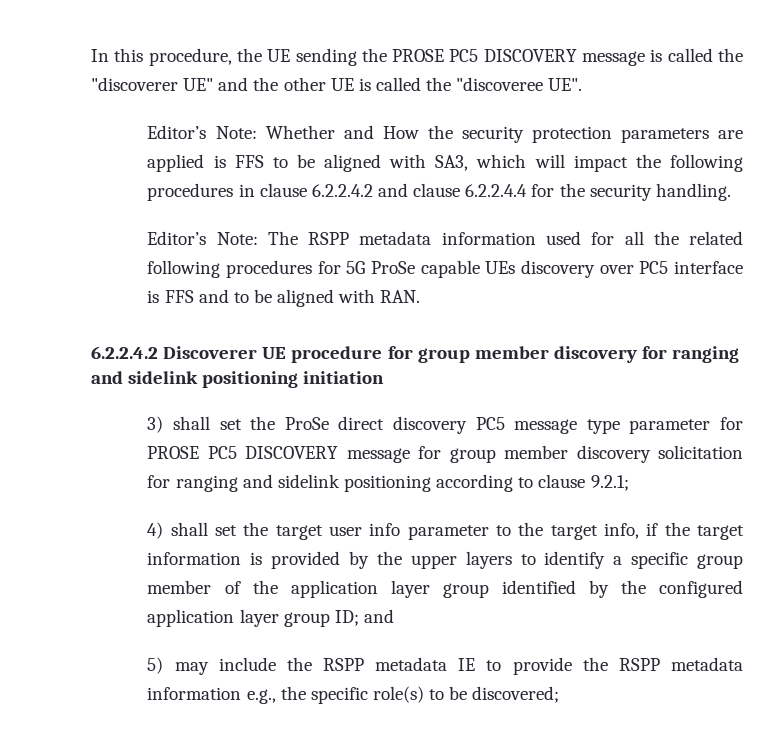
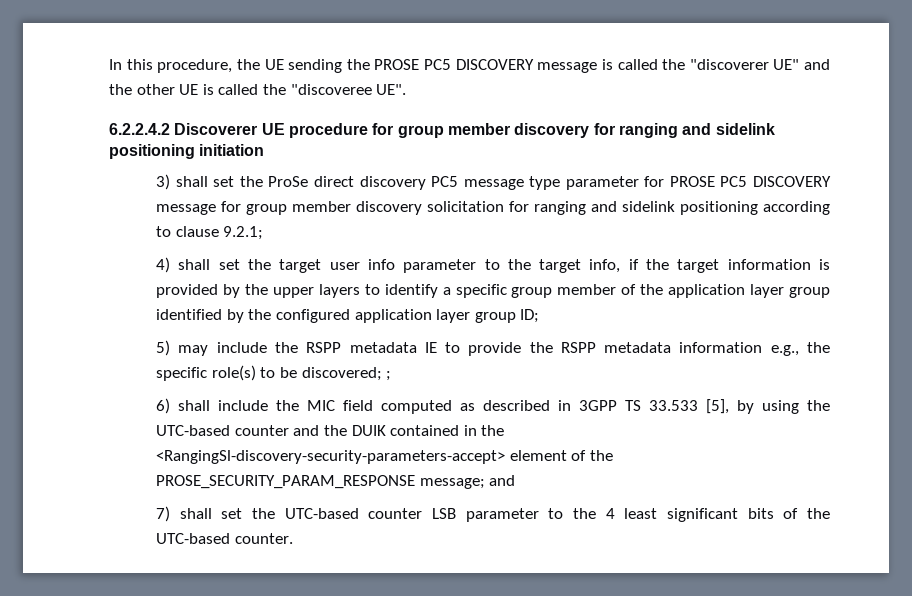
[147,125,744,143] [147,154,743,172] [147,183,731,201] [147,231,744,245] [147,260,744,278] [147,289,421,307] // Editor’s Note: Whether and How the security protection parameters are applied is FFS to be aligned with SA3, which will impact the following procedures in clause 6.2.2.4.2 and clause 6.2.2.4.4 for the security handling. // Editor’s Note: The RSPP metadata information used for all the related following procedures for 5G ProSe capable UEs discovery over PC5 interface is FFS and to be aligned with RAN. -> (407, 89) none
[363,609,394,623] and -> (540, 316) none
(560, 694) none -> [386,371,392,381] [156,398,831,414] [156,425,505,436] [156,450,613,464] [156,475,516,489] [156,506,831,522] [156,533,293,544] ; // 6) shall include the MIC field computed as described in 3GPP TS 33.533 [5], by using the UTC-based counter and the DUIK contained in the <RangingSl-discovery-security-parameters-accept> element of the PROSE_SECURITY_PARAM_RESPONSE message; and // 7) shall set the UTC-based counter LSB parameter to the 4 least significant bits of the UTC-based counter.

